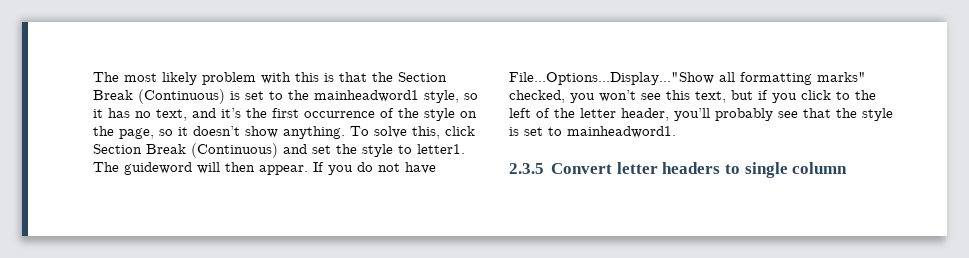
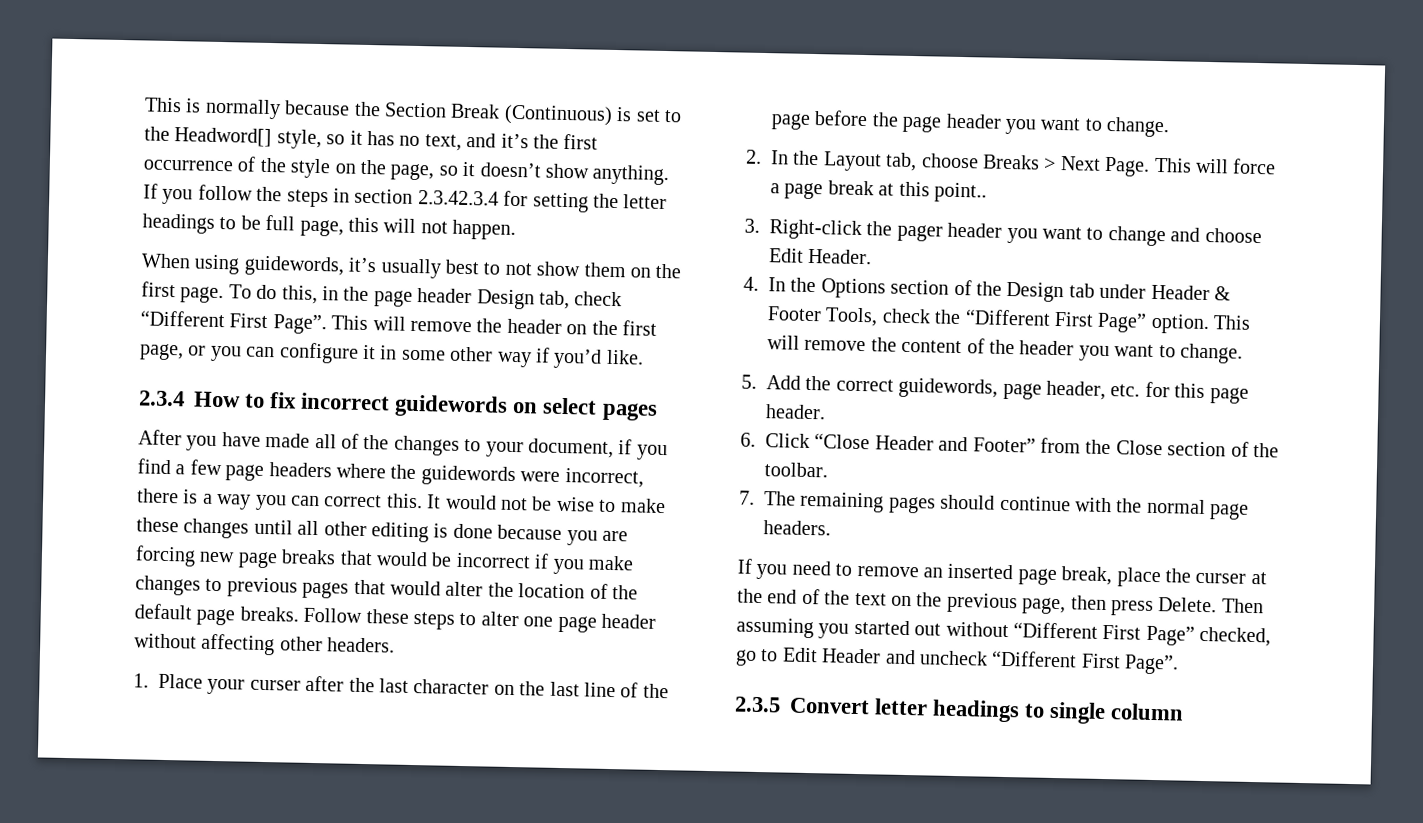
[93,72,367,85] The most likely problem with this is that -> [144,97,351,120] This is normally because
[314,90,419,102] mainheadword1 -> [174,127,273,148] Headword[]
[350,126,475,139] [93,143,465,158] [93,162,436,175] [509,72,866,85] [509,90,876,103] [509,108,893,121] [509,126,676,138] To solve this, click Section Break (Continuous) and set the style to letter1. The guideword will then appear. If you do not have File...Options...Display..."Show all formatting marks" checked, you won’t see this text, but if you click to the left of the letter header, you’ll probably see that the style is set to mainheadword1. -> [143,183,668,213] [142,213,517,241] [141,253,682,279] [141,281,623,310] [140,310,657,336] [139,342,644,369] [139,390,658,421] [138,429,668,461] [137,458,644,488] [137,488,666,514] [136,517,628,546] [135,545,634,575] [135,575,638,600] [134,603,656,633] [134,633,396,656] [133,673,669,699] [771,110,1171,138] [746,149,1277,177] [770,180,987,203] [744,218,1262,247] [769,248,873,265] [743,276,1231,303] [767,306,1252,335] [767,335,1243,364] [741,374,1249,404] [765,404,826,420] [740,432,1279,458] [764,462,828,478] [739,490,1250,520] [763,520,831,536] [737,558,1267,588] [737,588,1264,616] [736,617,1272,647] [735,647,1180,675] If you follow the steps in section 2.3.42.3.4 for setting the letter headings to be full page, this will not happen. // When using guidewords, it’s usually best to not show them on the first page. To do this, in the page header Design tab, check “Different First Page”. This will remove the header on the first page, or you can configure it in some other way if you’d like. // 2.3.4 How to fix incorrect guidewords on select pages // After you have made all of the changes to your document, if you find a few page headers where the guidewords were incorrect, there is a way you can correct this. It would not be wise to make these changes until all other editing is done because you are forcing new page breaks that would be incorrect if you make changes to previous pages that would alter the location of the default page breaks. Follow these steps to alter one page header without affecting other headers. // 1. Place your curser after the last character on the last line of the page before the page header you want to change. // 2. In the Layout tab, choose Breaks > Next Page. This will force a page break at this point.. // 3. Right-click the pager header you want to change and choose Edit Header. // 4. In the Options section of the Design tab under Header & Footer Tools, check the “Different First Page” option. This will remove the content of the header you want to change. // 5. Add the correct guidewords, page header, etc. for this page header. // 6. Click “Close Header and Footer” from the Close section of the toolbar. // 7. The remaining pages should continue with the normal page headers. // If you need to remove an inserted page break, place the curser at the end of the text on the previous page, then press Delete. Then assuming you started out without “Different First Page” checked, go to Edit Header and uncheck “Different First Page”.
[662,162,721,174] headers -> [932,699,1021,723] headings

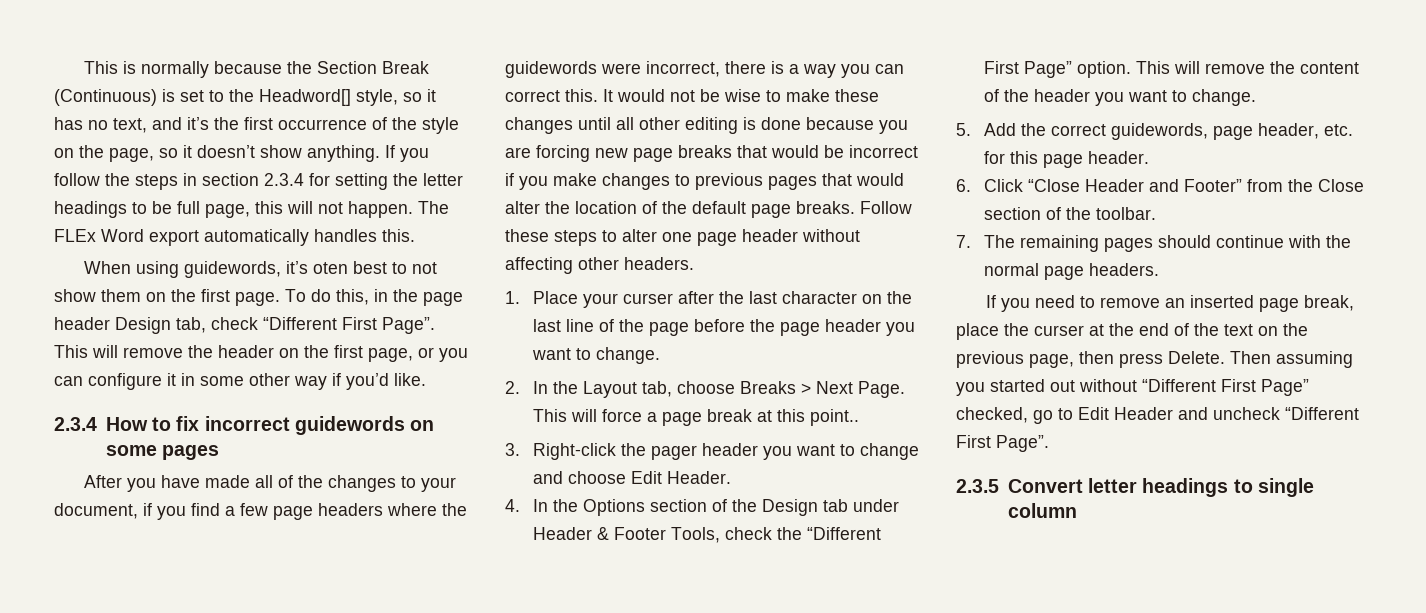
[417,190,499,206] 2.3.42.3.4 -> [264,173,304,186] 2.3.4
(517, 230) none -> [418,201,449,214] [54,229,415,246] The FLEx Word export automatically handles this.
[380,258,442,279] usually -> [313,262,349,274] oten
[542,397,598,415] select -> [105,445,157,456] some

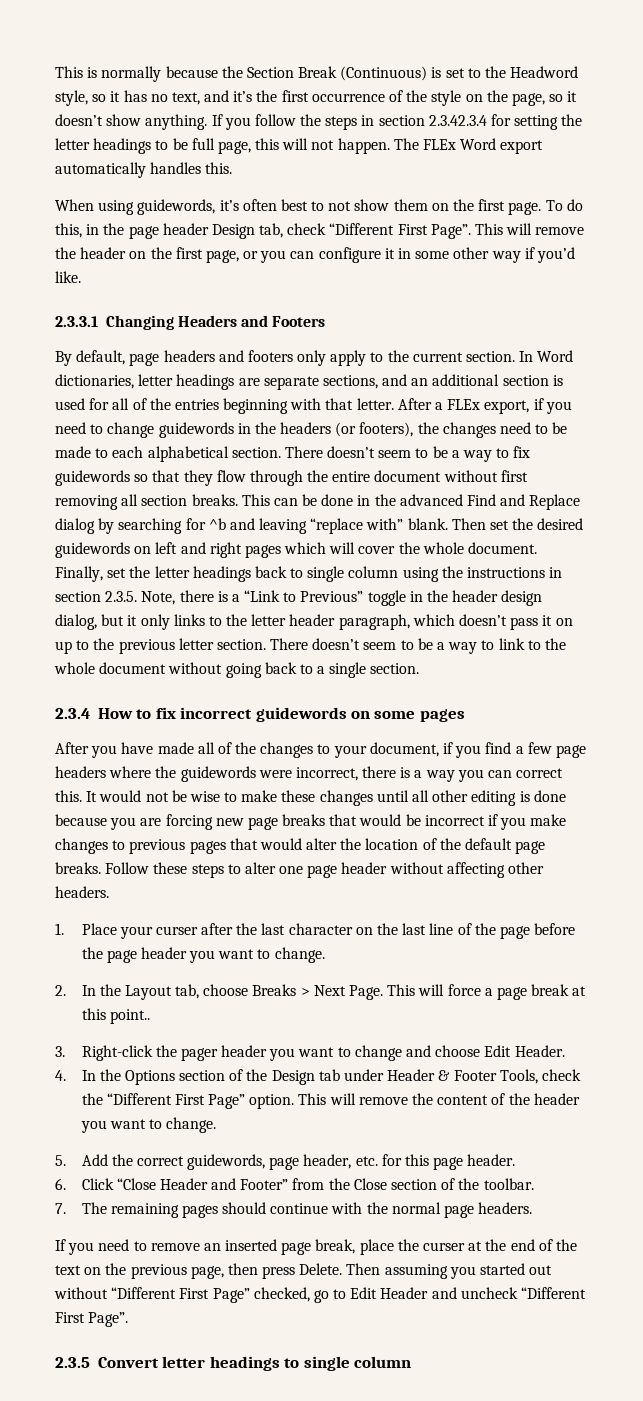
[259,89,351,106] Headword[] -> [510,66,579,78] Headword
[264,173,304,186] 2.3.4 -> [428,115,487,126] 2.3.42.3.4
[313,262,349,274] oten -> [242,199,277,211] often
(426, 379) none -> [55,315,326,330] [55,350,574,366] [55,374,563,390] [55,398,572,414] [55,422,568,438] [55,446,531,462] [55,470,528,486] [55,494,581,510] [55,518,584,534] [55,542,538,558] [55,566,563,582] [55,590,543,606] [55,614,573,630] [55,638,566,654] [54,662,420,678] // 2.3.3.1 Changing Headers and Footers // By default, page headers and footers only apply to the current section. In Word dictionaries, letter headings are separate sections, and an additional section is used for all of the entries beginning with that letter. After a FLEx export, if you need to change guidewords in the headers (or footers), the changes need to be made to each alphabetical section. There doesn’t seem to be a way to fix guidewords so that they flow through the entire document without first removing all section breaks. This can be done in the advanced Find and Replace dialog by searching for ^b and leaving “replace with” blank. Then set the desired guidewords on left and right pages which will cover the whole document. Finally, set the letter headings back to single column using the instructions in section 2.3.5. Note, there is a “Link to Previous” toggle in the header design dialog, but it only links to the letter header paragraph, which doesn’t pass it on up to the previous letter section. There doesn’t seem to be a way to link to the whole document without going back to a single section.

